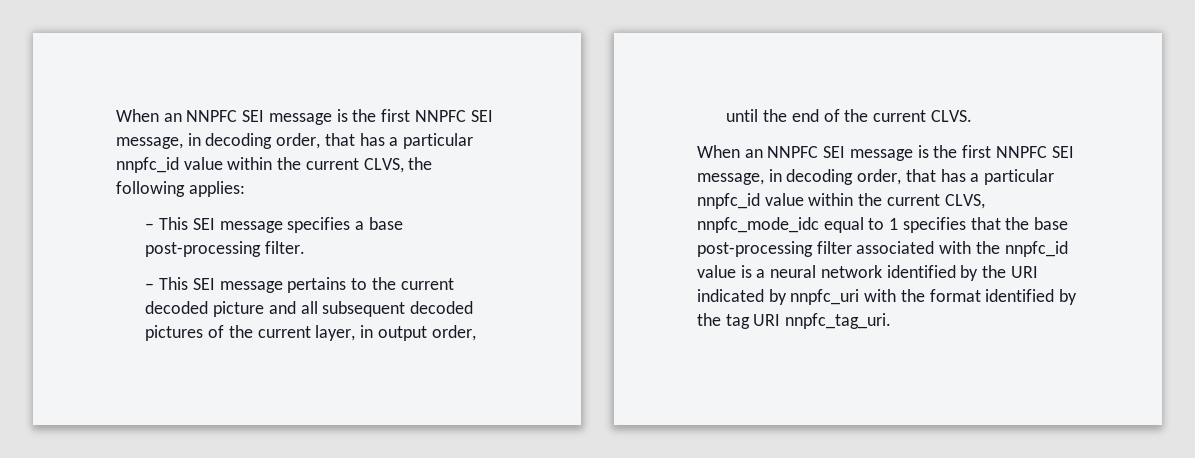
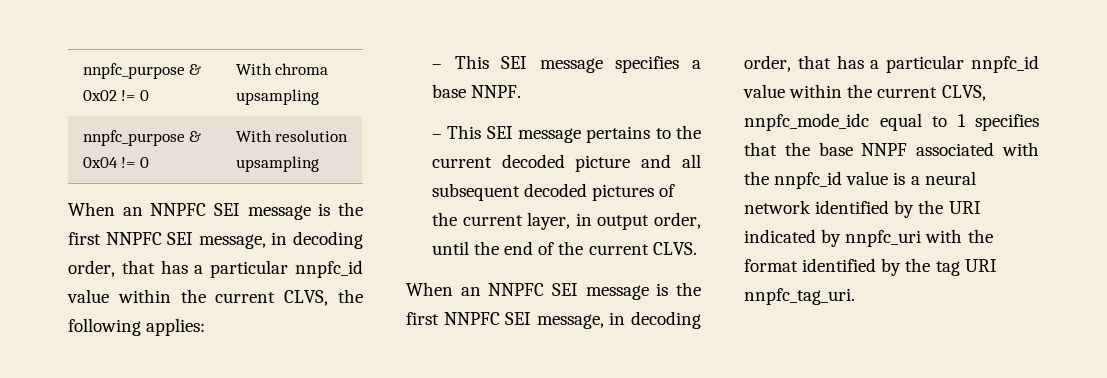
(116, 115) none -> [82,63,202,79] [82,90,149,101] [235,63,329,75] [235,89,319,105] [82,130,202,146] [82,157,149,168] [235,130,349,142] [235,156,319,172] nnpfc_purpose & 0x02 != 0 | With chroma upsampling // nnpfc_purpose & 0x04 != 0 | With resolution upsampling //
[145,241,306,257] post-processing filter. -> [471,85,522,98] NNPF.
[697,241,852,257] post-processing filter -> [861,143,908,156] NNPF

